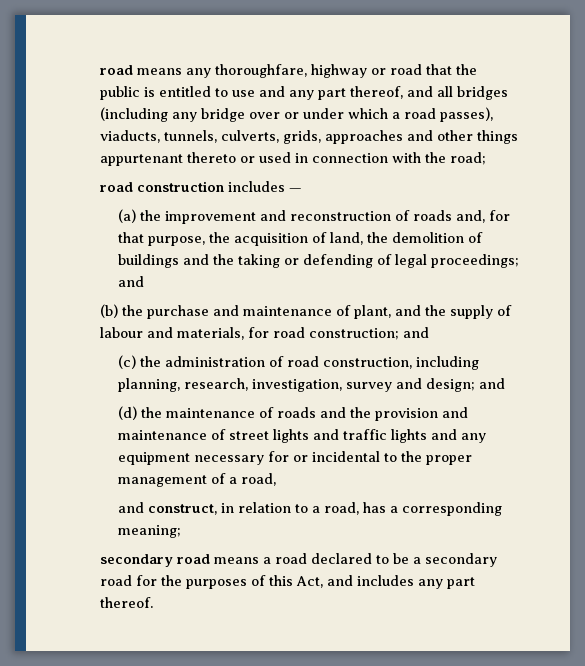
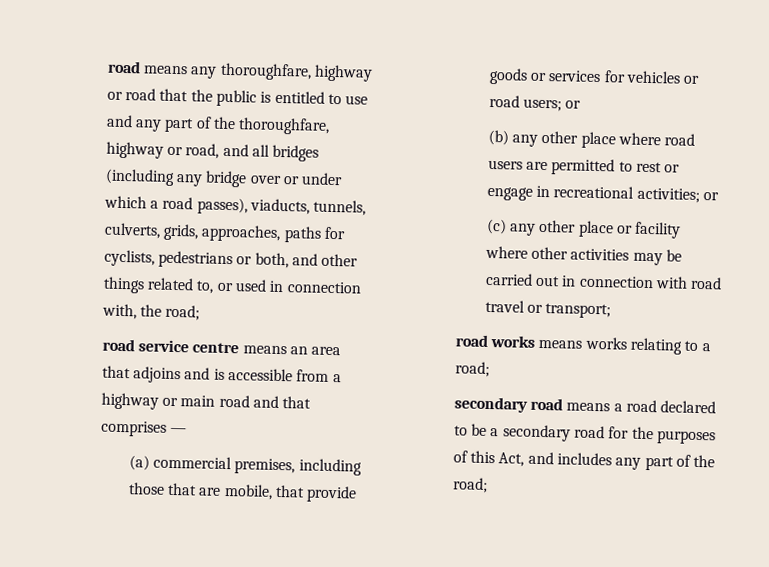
[350,86,404,99] thereof, -> [195,116,331,135] [105,141,220,159] of the thoroughfare, highway or road,
[325,130,404,144] approaches -> [201,224,347,243] [103,249,289,269] approaches, paths for cyclists, pedestrians or both,
[100,152,237,166] appurtenant thereto -> [147,277,215,294] related to,
[392,152,422,163] with -> [101,303,137,320] with,
[137,181,302,192] [118,209,511,224] [118,232,484,246] [118,254,520,268] [118,276,145,287] [100,304,513,319] [100,327,430,340] [118,355,480,370] [118,378,506,392] [118,406,469,421] [118,429,487,443] [118,451,473,465] [118,473,277,487] [118,502,503,516] [118,525,182,538] construction includes — // (a) the improvement and reconstruction of roads and, for that purpose, the acquisition of land, the demolition of buildings and the taking or defending of legal proceedings; and // (b) the purchase and maintenance of plant, and the supply of labour and materials, for road construction; and // (c) the administration of road construction, including planning, research, investigation, survey and design; and // (d) the maintenance of roads and the provision and maintenance of street lights and traffic lights and any equipment necessary for or incidental to the proper management of a road, // and construct, in relation to a road, has a corresponding meaning; -> [138,339,342,356] [101,365,342,384] [100,392,312,410] [100,420,188,437] [128,455,362,476] [127,482,358,503] [488,67,701,85] [488,94,582,112] [487,129,696,149] [487,158,681,176] [486,185,719,203] [485,218,682,239] [484,245,682,266] [484,272,723,290] [484,299,612,319] [454,334,711,355] [454,361,490,378] service centre means an area that adjoins and is accessible from a highway or main road and that comprises — // (a) commercial premises, including those that are mobile, that provide goods or services for vehicles or road users; or // (b) any other place where road users are permitted to rest or engage in recreational activities; or // (c) any other place or facility where other activities may be carried out in connection with road travel or transport; // road works means works relating to a road;
[100,597,154,608] thereof. -> [675,454,716,468] [452,477,488,493] of the road;

